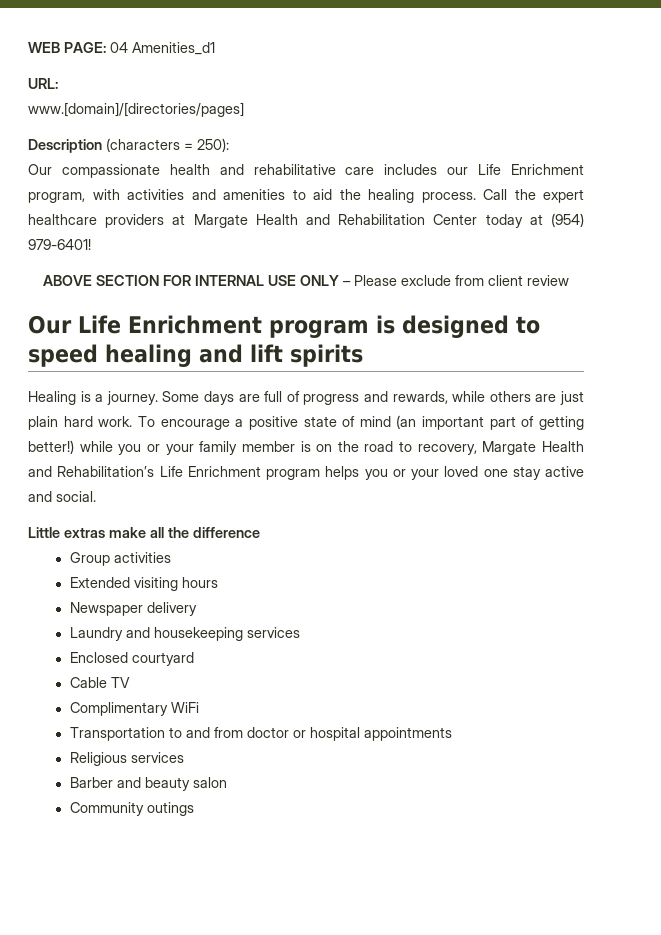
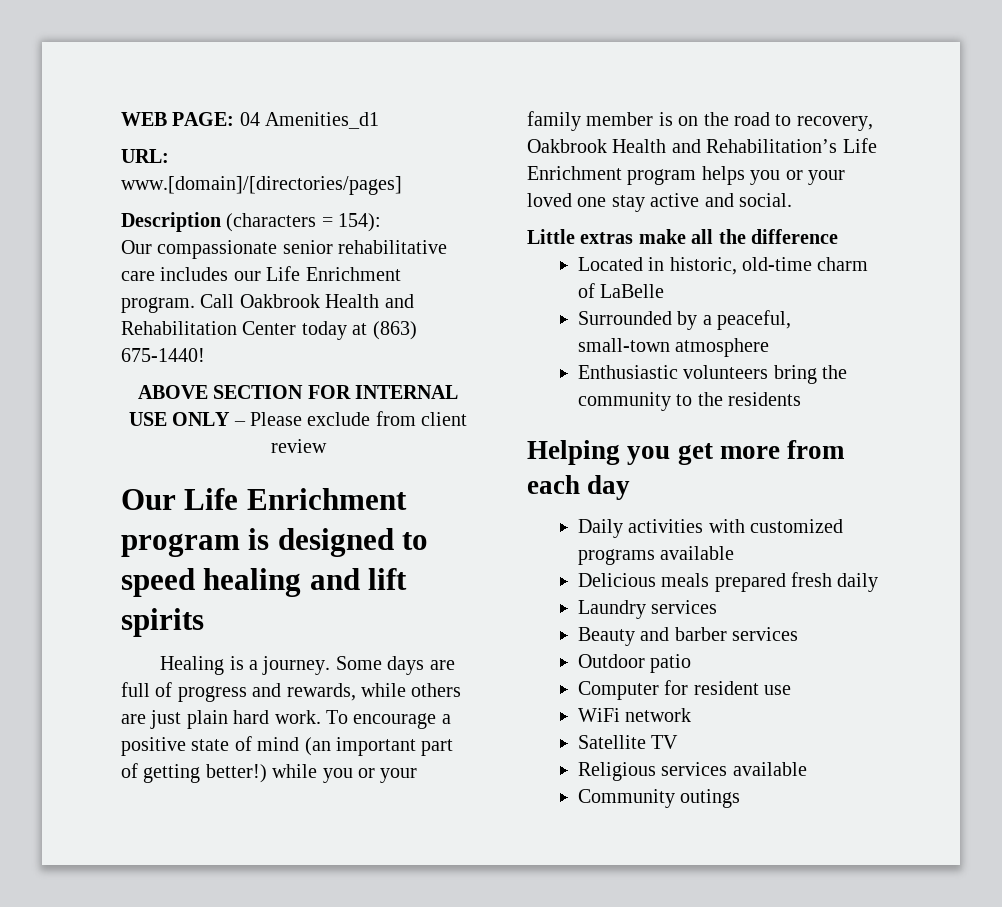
[197,138,229,152] 250): -> [338,213,382,232] 154):
[169,164,244,175] health and -> [282,240,333,254] senior
[28,189,584,203] [28,214,248,228] program, with activities and amenities to aid the healing process. Call the expert healthcare providers at Margate -> [121,294,320,313] program. Call Oakbrook
[551,213,584,227] [28,239,91,250] (954) 979-6401! -> [372,321,417,340] [121,348,205,362] (863) 675-1440!
[482,441,537,455] Margate -> [527,139,607,153] Oakbrook
[69,552,171,566] [69,577,218,591] [69,602,197,616] Group activities // Extended visiting hours // Newspaper delivery -> [577,257,869,275] [577,283,665,298] [577,310,791,330] [577,338,770,357] [577,365,847,384] [577,392,801,411] [527,440,846,465] [527,475,631,500] [577,519,843,538] [577,546,735,565] [577,572,879,592] Located in historic, old-time charm of LaBelle // Surrounded by a peaceful, small-town atmosphere // Enthusiastic volunteers bring the community to the residents // Helping you get more from each day // Daily activities with customized programs available // Delicious meals prepared fresh daily
[125,627,300,641] [69,652,194,666] [69,677,130,688] [69,702,199,716] [69,727,452,741] [69,752,184,766] [69,777,227,791] and housekeeping services // Enclosed courtyard // Cable TV // Complimentary WiFi // Transportation to and from doctor or hospital appointments // Religious services // Barber and beauty salon -> [651,600,718,614] [577,627,798,646] [577,654,692,673] [577,680,791,700] [577,708,692,722] [577,735,679,749] [577,762,807,781] services // Beauty and barber services // Outdoor patio // Computer for resident use // WiFi network // Satellite TV // Religious services available

